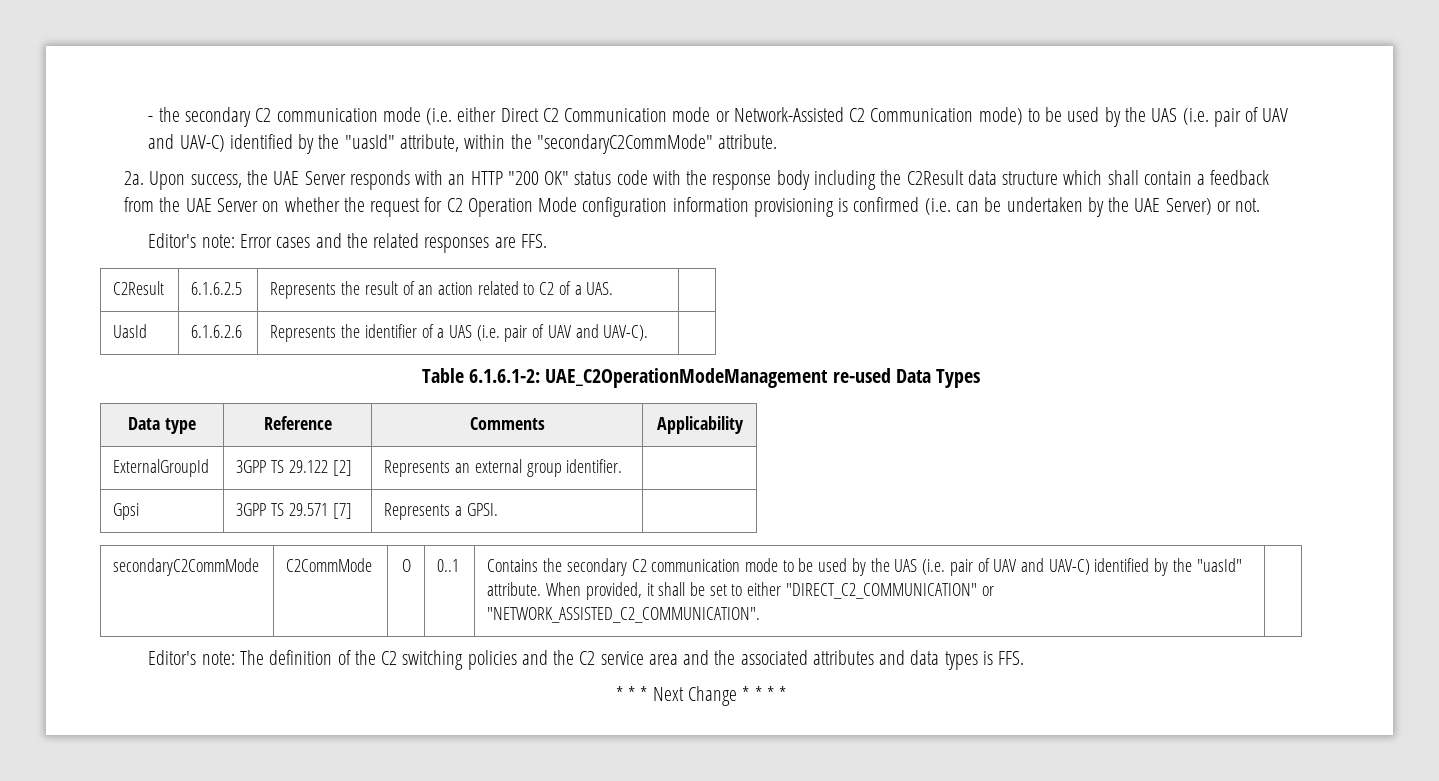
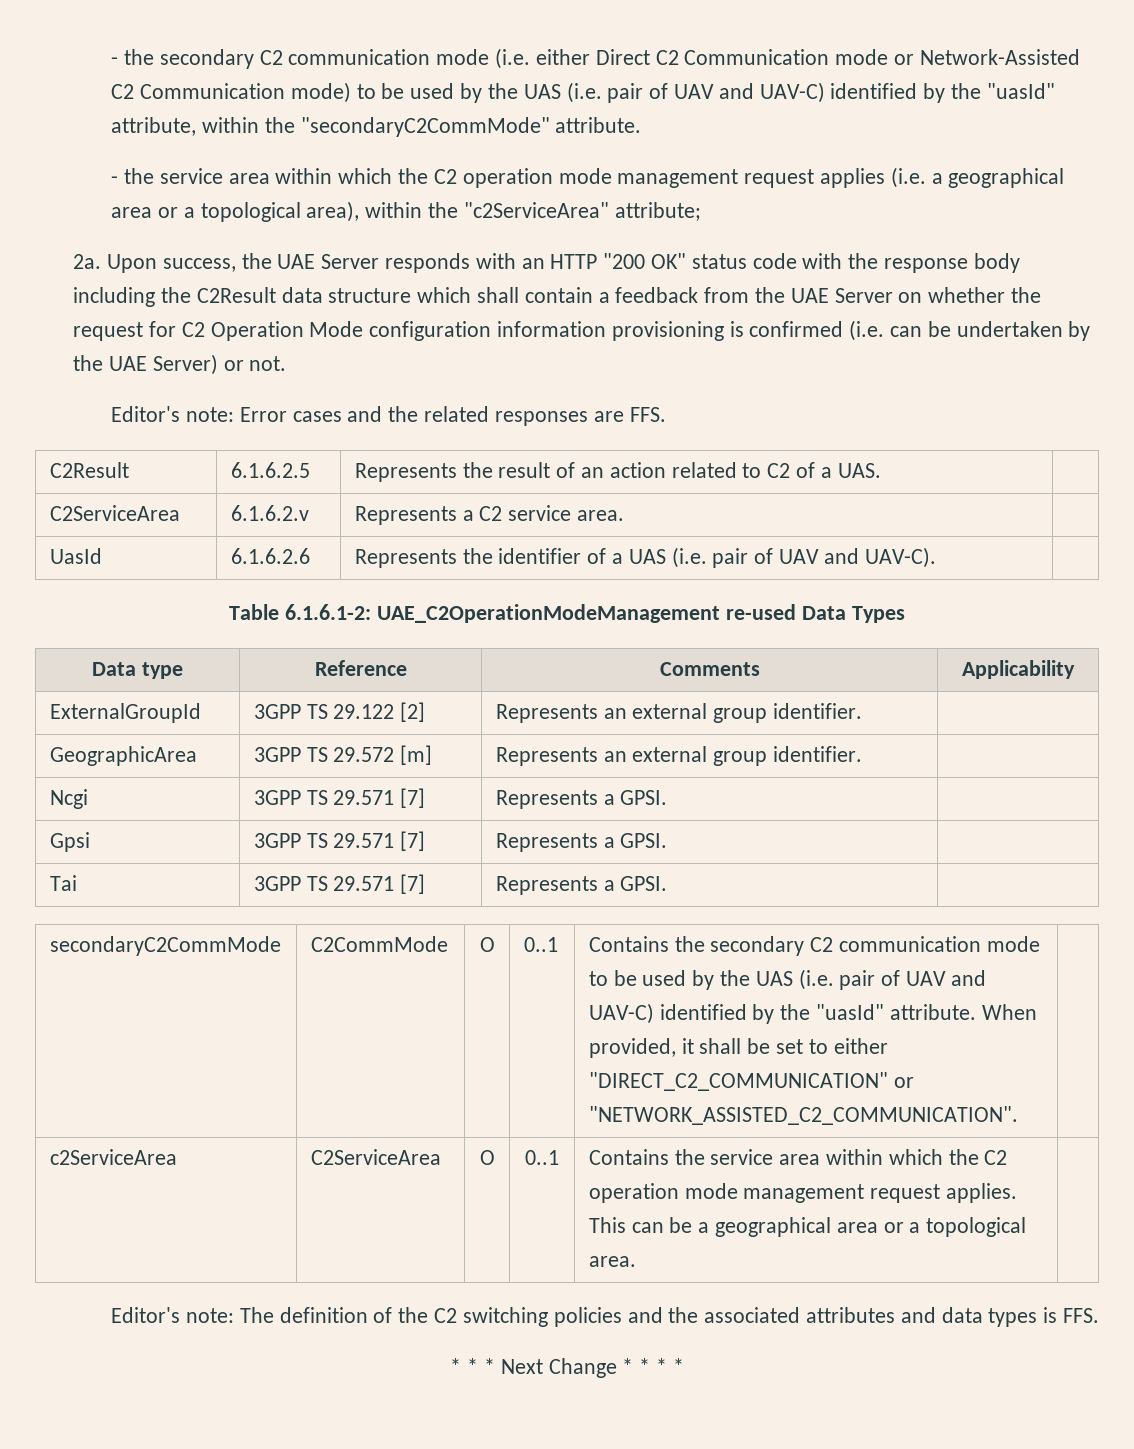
(778, 141) none -> [111,167,1065,188] [111,201,701,222] // - the service area within which the C2 operation mode management request applies (i.e. a geographical area or a topological area), within the "c2ServiceArea" attribute;
(614, 288) none -> [49,505,180,521] [230,505,309,521] [354,505,625,525] // C2ServiceArea | 6.1.6.2.v | Represents a C2 service area. |
(623, 466) none -> [49,746,197,766] [253,745,433,765] [495,746,863,766] [49,789,88,809] [253,788,426,808] [495,790,668,809] // GeographicArea | 3GPP TS 29.572 [m] | Represents an external group identifier. | // Ncgi | 3GPP TS 29.571 [7] | Represents a GPSI. |
(498, 509) none -> [49,875,77,891] [253,874,426,894] [495,876,668,895] // Tai | 3GPP TS 29.571 [7] | Represents a GPSI. |
(761, 615) none -> [49,1149,177,1165] [310,1149,441,1165] [479,1150,495,1165] [525,1150,559,1165] [588,1149,1008,1165] [588,1183,1018,1203] [588,1217,1027,1237] [588,1256,636,1267] // c2ServiceArea | C2ServiceArea | O | 0..1 | Contains the service area within which the C2 operation mode management request applies. This can be a geographical area or a topological area. |
[579,650,736,665] C2 service area and the -> (699, 1315) none

